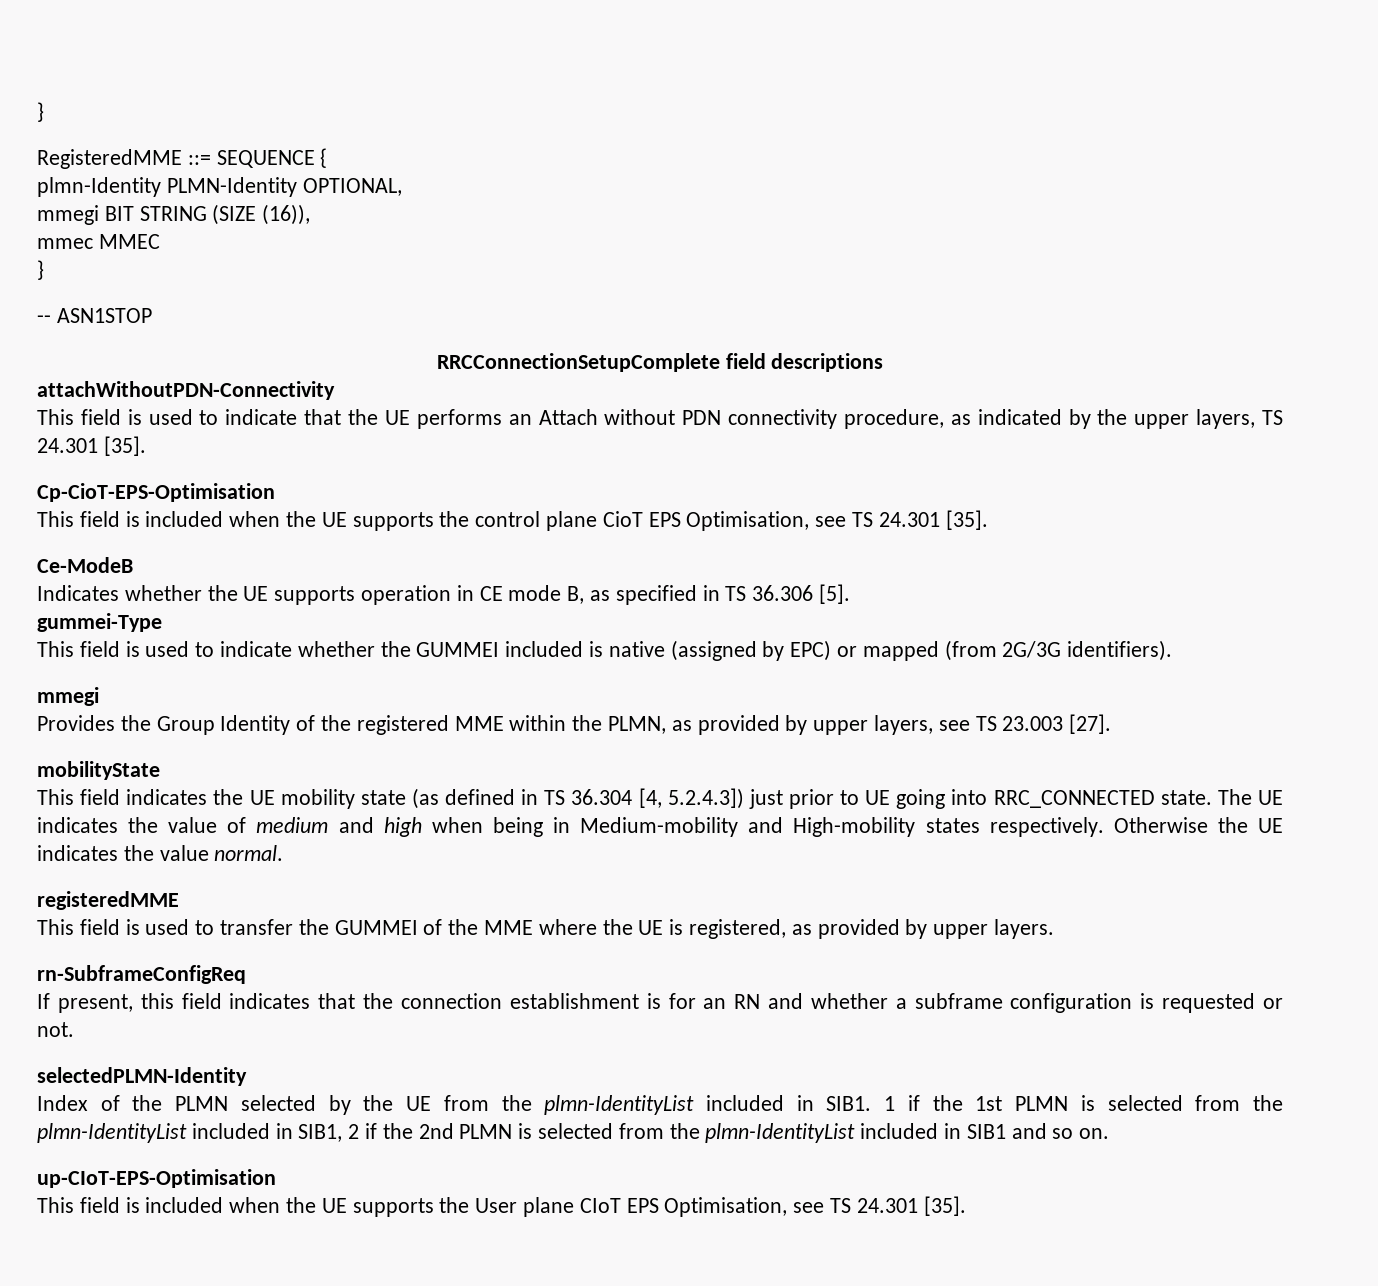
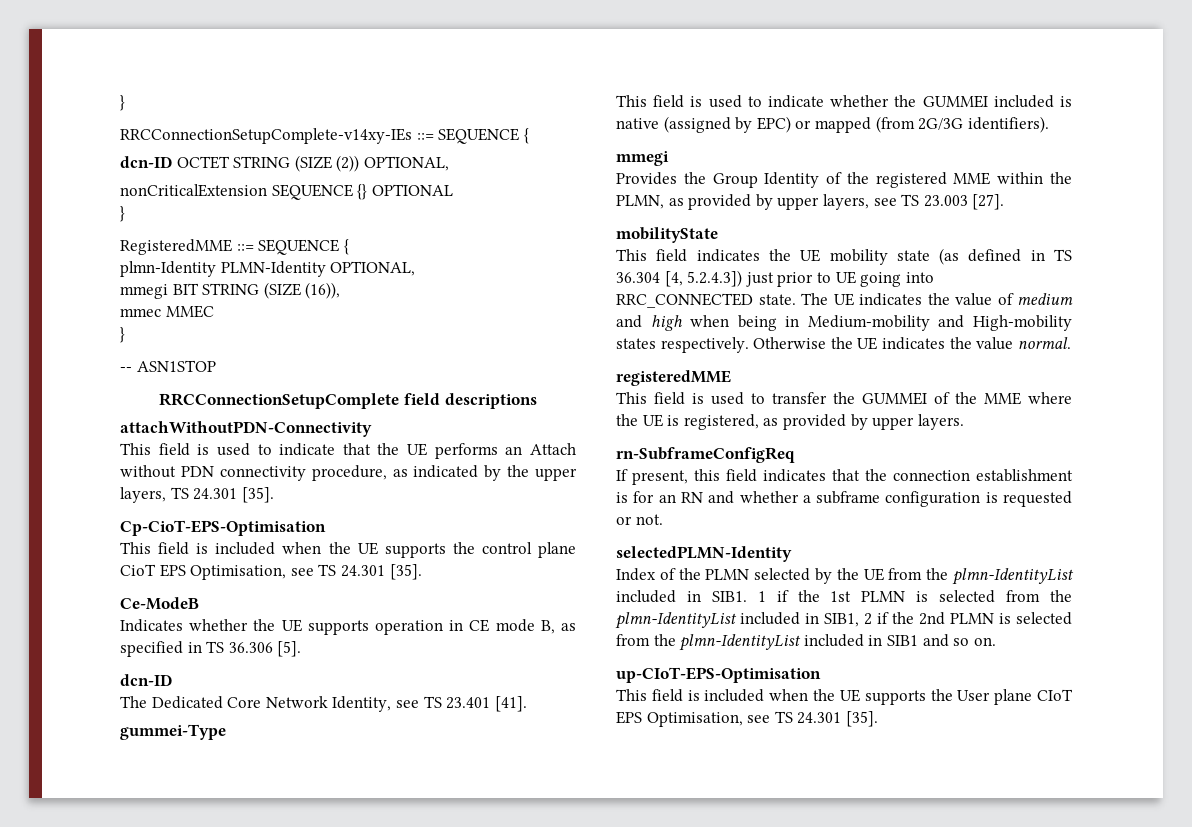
[37,102,44,122] } -> [120,95,125,111] [120,128,529,144] [120,155,449,172] [120,184,453,200] [120,206,125,222] } // RRCConnectionSetupComplete-v14xy-IEs ::= SEQUENCE { // dcn-ID OCTET STRING (SIZE (2)) OPTIONAL, // nonCriticalExtension SEQUENCE {} OPTIONAL // }
(851, 594) none -> [120,674,172,686] [120,696,527,712] // dcn-ID // The Dedicated Core Network Identity, see TS 23.401 [41].

